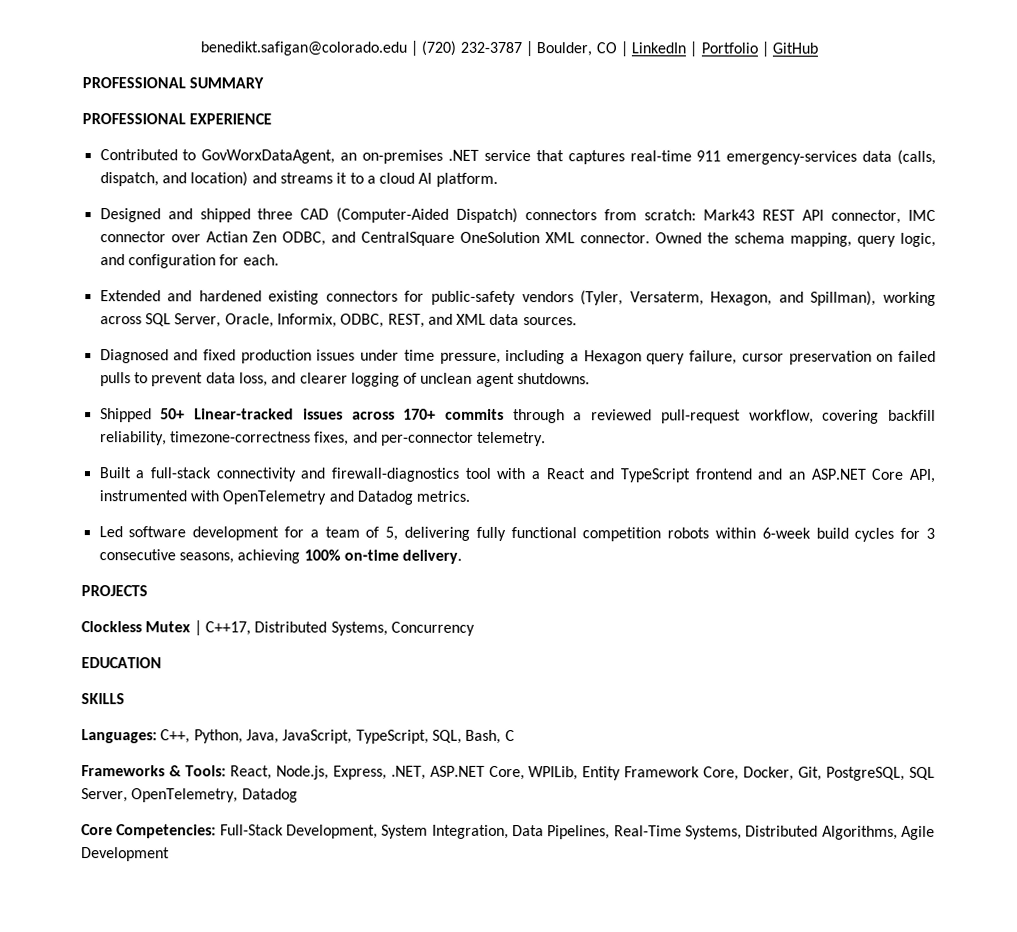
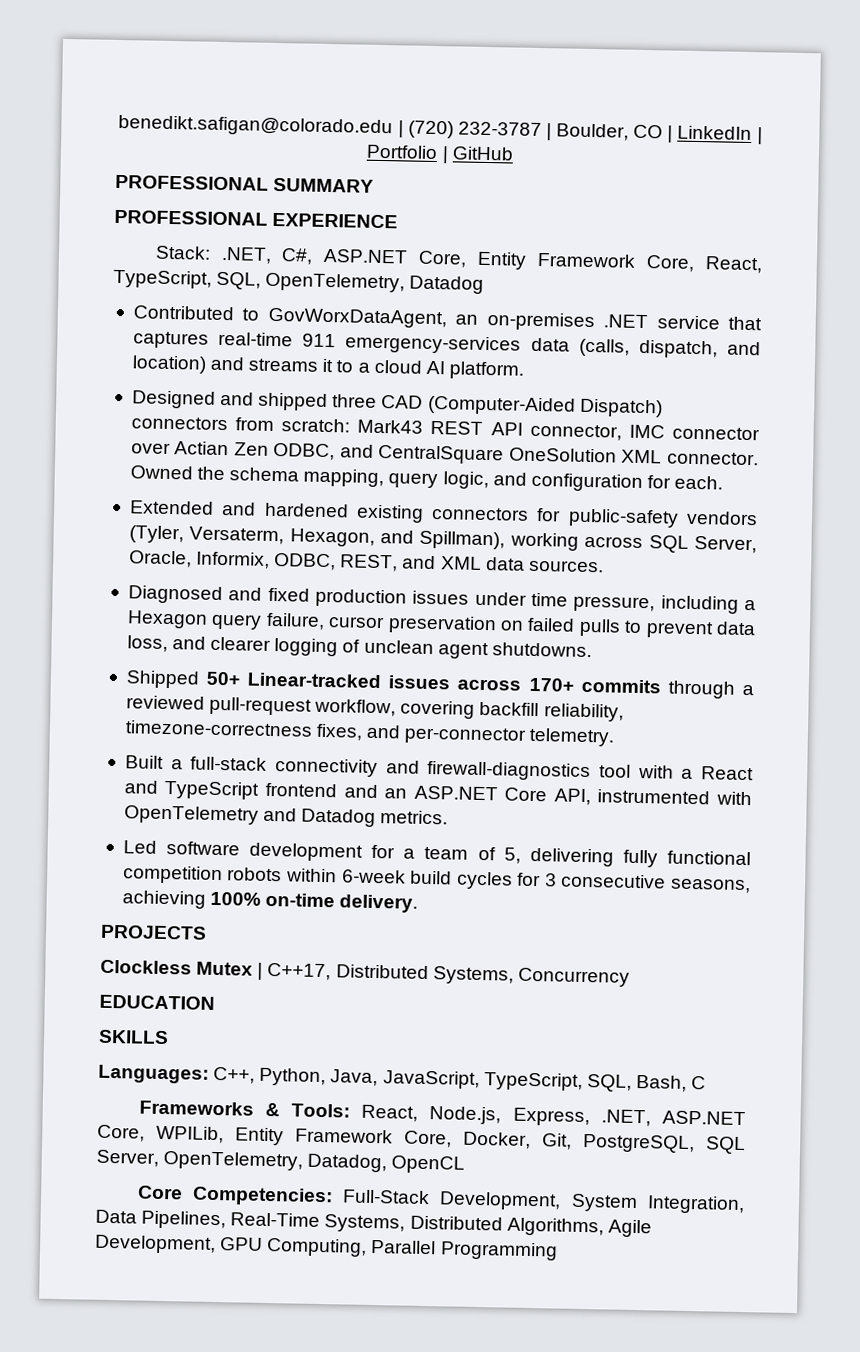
(273, 119) none -> [154,245,764,274] [113,269,485,294] // Stack: .NET, C#, ASP.NET Core, Entity Framework Core, React, TypeScript, SQL, OpenTelemetry, Datadog
[241,788,298,803] Datadog -> [307,1153,466,1174] Datadog, OpenCL
[81,847,170,862] Development -> [94,1234,558,1261] Development, GPU Computing, Parallel Programming

